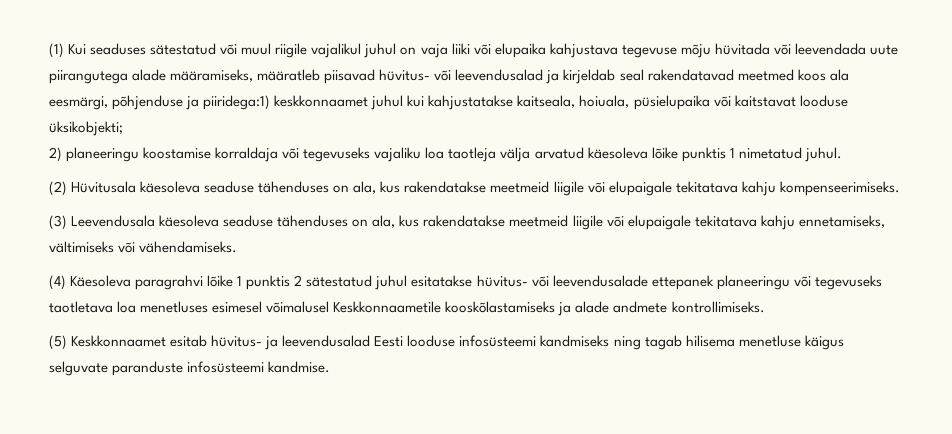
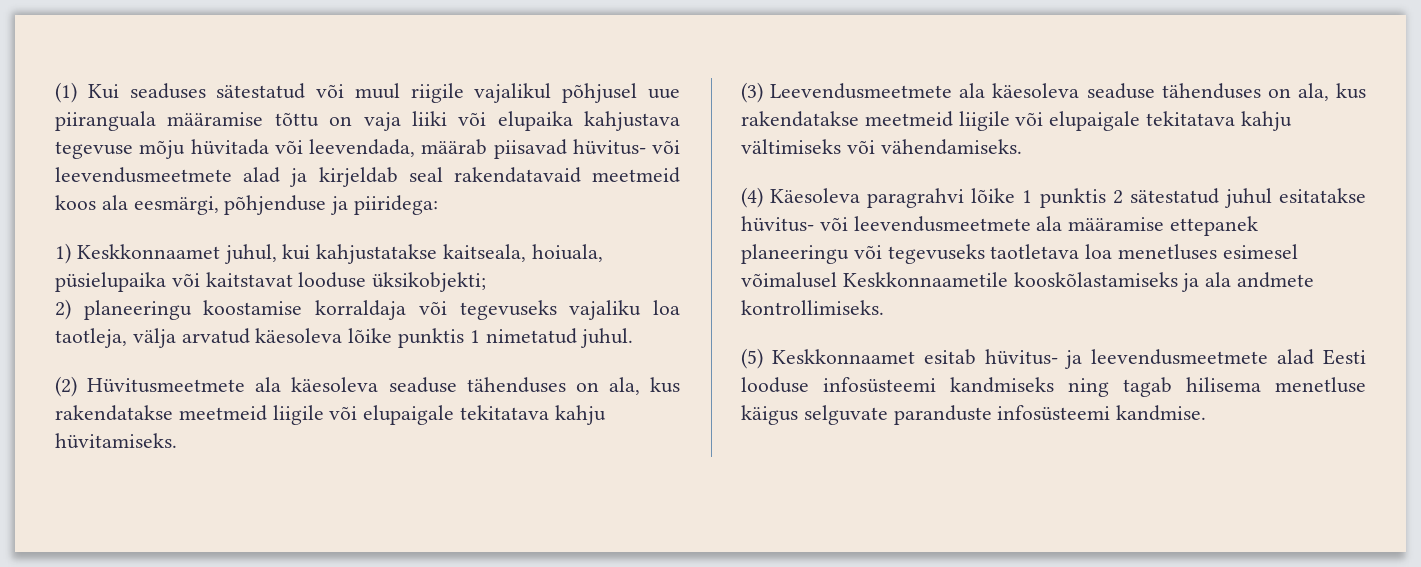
[364,43,397,58] juhul -> [562,83,680,103] [55,111,319,131] põhjusel uue piiranguala määramise tõttu
[794,43,898,55] [49,69,321,84] leevendada uute piirangutega alade määramiseks, määratleb -> [309,139,488,157] leevendada, määrab
[455,69,544,81] leevendusalad -> [55,167,281,183] leevendusmeetmete alad
[647,69,794,81] rakendatavad meetmed -> [453,167,680,183] rakendatavaid meetmeid
[203,95,404,110] piiridega:1) keskkonnaamet juhul -> [354,195,439,215] [55,243,277,264] piiridega: // 1) Keskkonnaamet juhul,
[448,147,497,162] taotleja -> [55,328,127,348] taotleja,
[71,181,137,193] Hüvitusala -> [87,377,282,393] Hüvitusmeetmete ala
[779,181,900,196] kompenseerimiseks. -> [55,433,177,449] hüvitamiseks.
[71,215,156,227] Leevendusala -> [770,83,986,99] Leevendusmeetmete ala
[798,215,885,228] ennetamiseks, -> (1292, 121) none
[552,275,648,287] leevendusalade -> [853,216,1165,232] leevendusmeetmete ala määramise
[575,301,610,313] alade -> [1205,272,1232,287] ala
[282,335,371,347] leevendusalad -> [1091,349,1315,365] leevendusmeetmete alad

